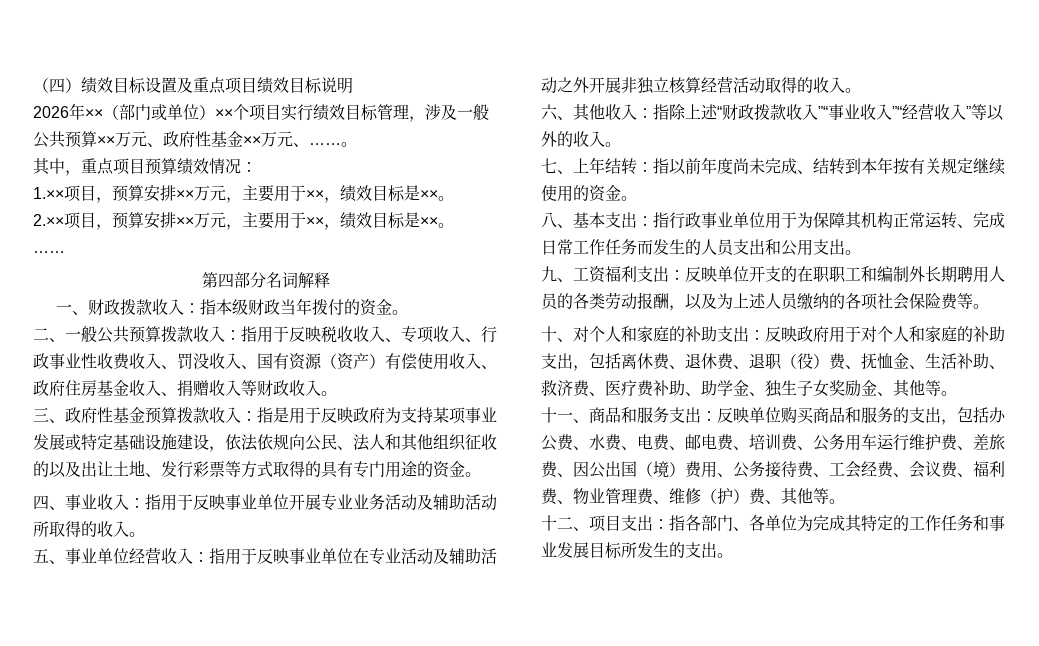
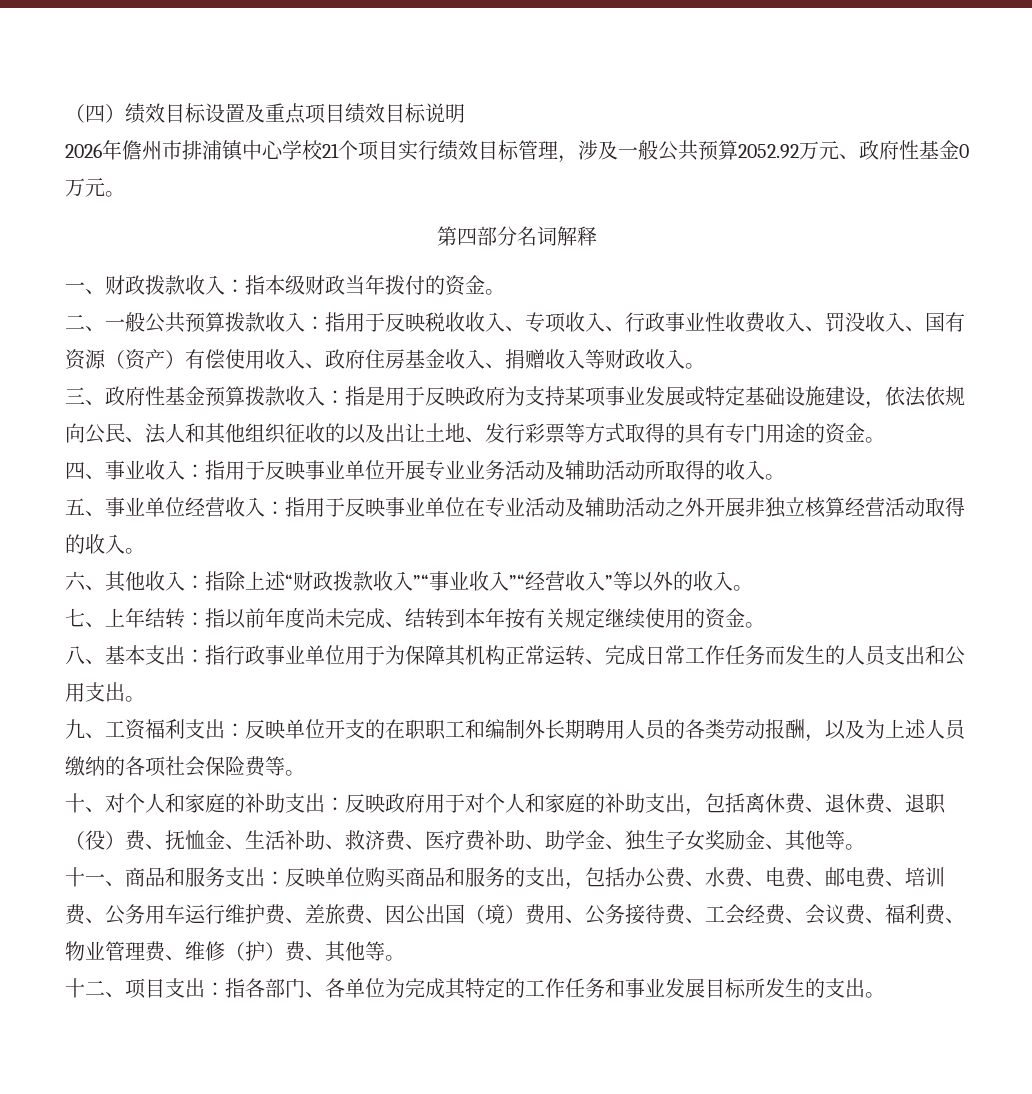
[85,104,233,121] ××（部门或单位）×× -> [122,140,339,161] 儋州市排浦镇中心学校21
[97,136,115,145] ×× -> [738,144,799,159] 2052.92
[243,131,357,147] [33,158,257,176] [33,185,454,203] [33,212,454,230] [33,251,65,253] ××万元、……。 // 其中，重点项目预算绩效情况： // 1.××项目，预算安排××万元，主要用于××，绩效目标是××。 // 2.××项目，预算安排××万元，主要用于××，绩效目标是××。 // …… -> [959,144,969,158] [65,178,125,197] 0万元。

